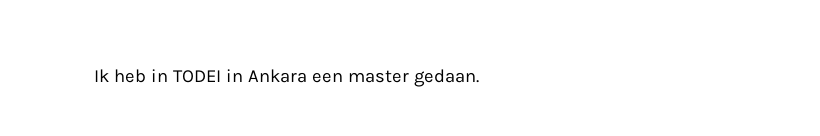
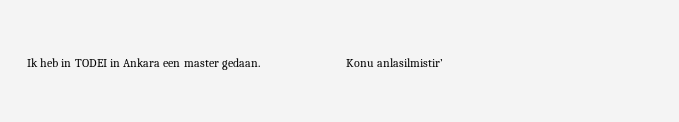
(479, 78) none -> [346,58,444,67] // Konu anlasilmistir’

